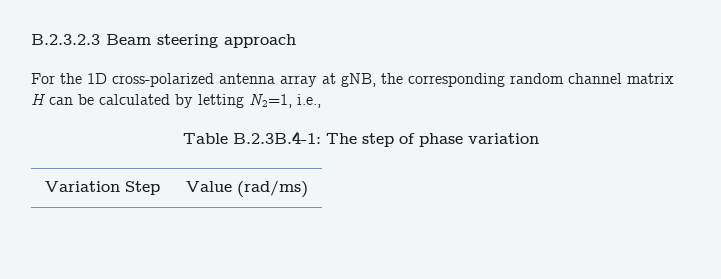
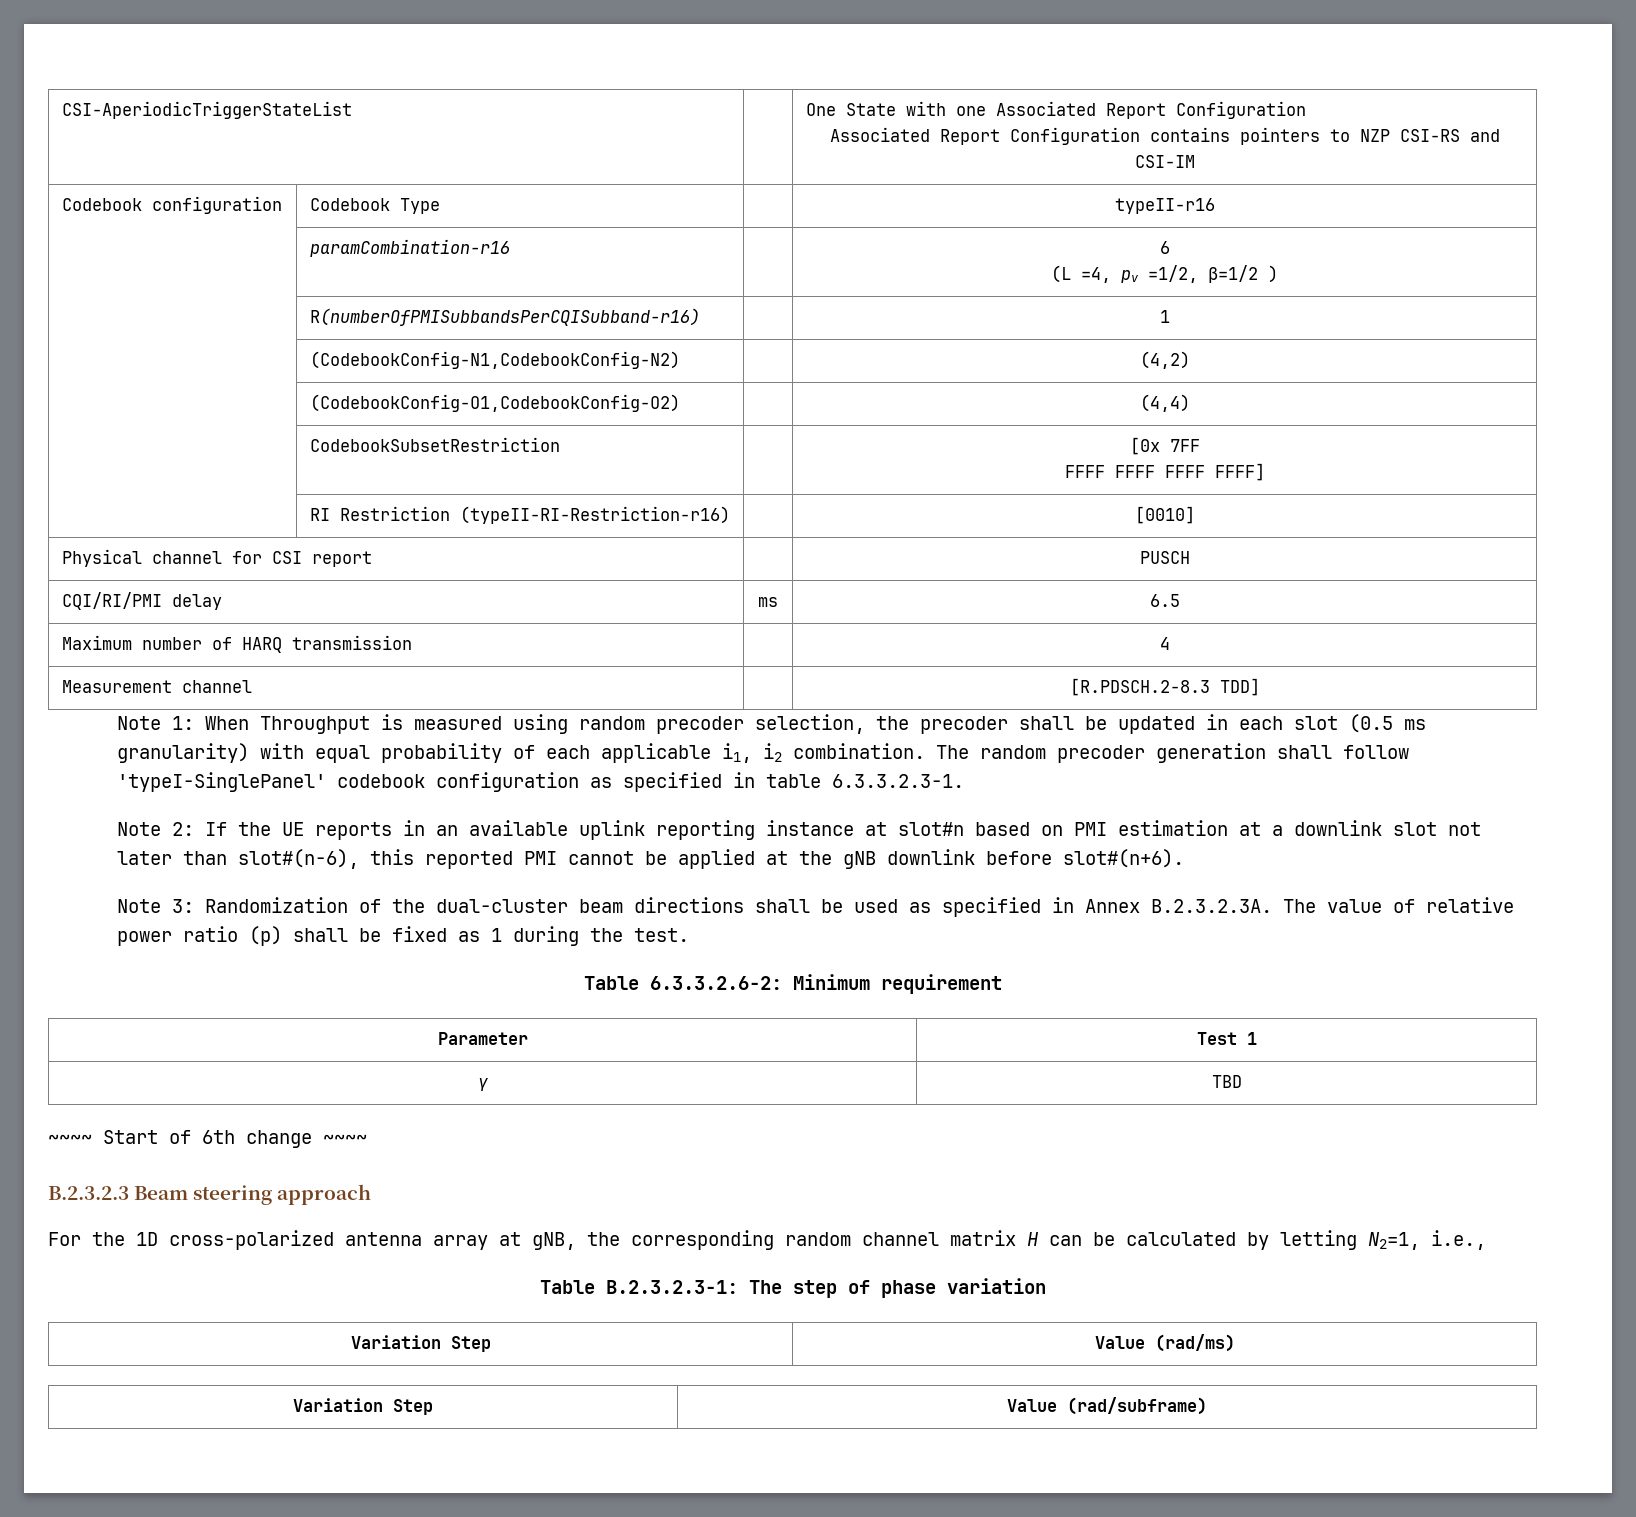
(31, 39) none -> [61,101,352,119] [805,101,1306,119] [829,127,1500,145] [1134,155,1195,168] [61,196,282,214] [309,198,440,214] [1114,198,1215,214] [309,239,510,257] [1159,241,1170,254] [1051,265,1278,283] [309,308,700,326] [1159,310,1170,323] [309,351,680,369] [1139,351,1190,369] [309,394,680,412] [1139,394,1190,412] [309,437,560,452] [1129,437,1200,455] [1064,463,1265,481] [309,506,730,524] [1134,506,1195,524] [61,549,372,567] [1139,551,1190,564] [61,592,222,610] [758,597,778,607] [1149,594,1180,607] [61,635,412,653] [1159,637,1170,650] [61,680,252,693] [1069,678,1260,696] [117,714,1427,734] [117,743,1410,763] [117,772,965,792] [117,820,1482,840] [117,849,1185,869] [117,897,1515,917] [117,926,690,946] [583,974,1002,994] [437,1032,528,1045] [1196,1032,1257,1045] [477,1078,488,1091] [1211,1075,1242,1088] [48,1130,367,1148] CSI-AperiodicTriggerStateList | | One State with one Associated Report Configuration // Associated Report Configuration contains pointers to NZP CSI-RS and CSI-IM // Codebook configuration | Codebook Type | | typeII-r16 // | paramCombination-r16 | | 6 // (L =4, pν =1/2, β=1/2 ) // | R(numberOfPMISubbandsPerCQISubband-r16) | | 1 // | (CodebookConfig-N1,CodebookConfig-N2) | | (4,2) // | (CodebookConfig-O1,CodebookConfig-O2) | | (4,4) // | CodebookSubsetRestriction | | [0x 7FF // FFFF FFFF FFFF FFFF] // | RI Restriction (typeII-RI-Restriction-r16) | | [0010] // Physical channel for CSI report | | PUSCH // CQI/RI/PMI delay | ms | 6.5 // Maximum number of HARQ transmission | | 4 // Measurement channel | | [R.PDSCH.2-8.3 TDD] // Note 1: When Throughput is measured using random precoder selection, the precoder shall be updated in each slot (0.5 ms granularity) with equal probability of each applicable i1, i2 combination. The random precoder generation shall follow 'typeI-SinglePanel' codebook configuration as specified in table 6.3.3.2.3-1. // Note 2: If the UE reports in an available uplink reporting instance at slot#n based on PMI estimation at a downlink slot not later than slot#(n-6), this reported PMI cannot be applied at the gNB downlink before slot#(n+6). // Note 3: Randomization of the dual-cluster beam directions shall be used as specified in Annex B.2.3.2.3A. The value of relative power ratio (p) shall be fixed as 1 during the test. // Table 6.3.3.2.6-2: Minimum requirement // Parameter | Test 1 // γ | TBD // ~~~~ Start of 6th change ~~~~ //
[232,131,321,144] B.2.3B.4-1: -> [605,1280,738,1294] B.2.3.2.3-1:
(308, 189) none -> [293,1398,433,1415] [1007,1397,1207,1415] // Variation Step | Value (rad/subframe)

